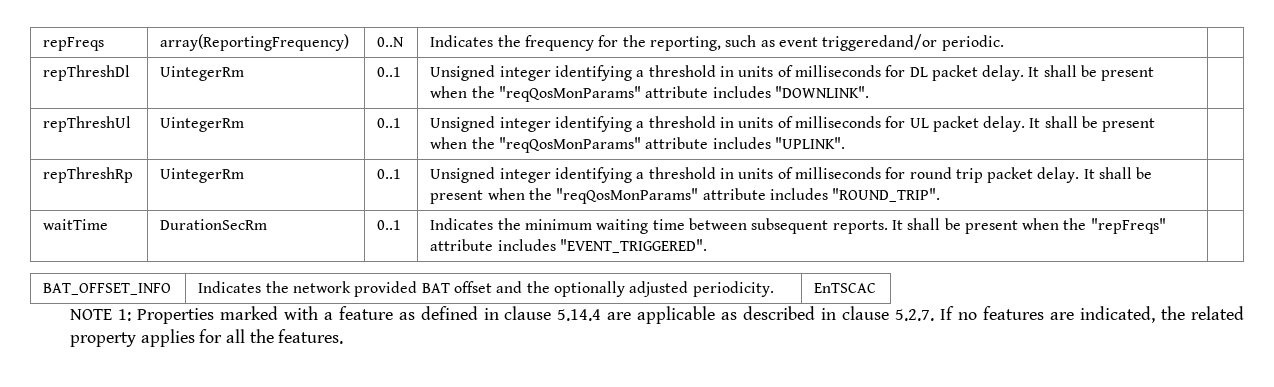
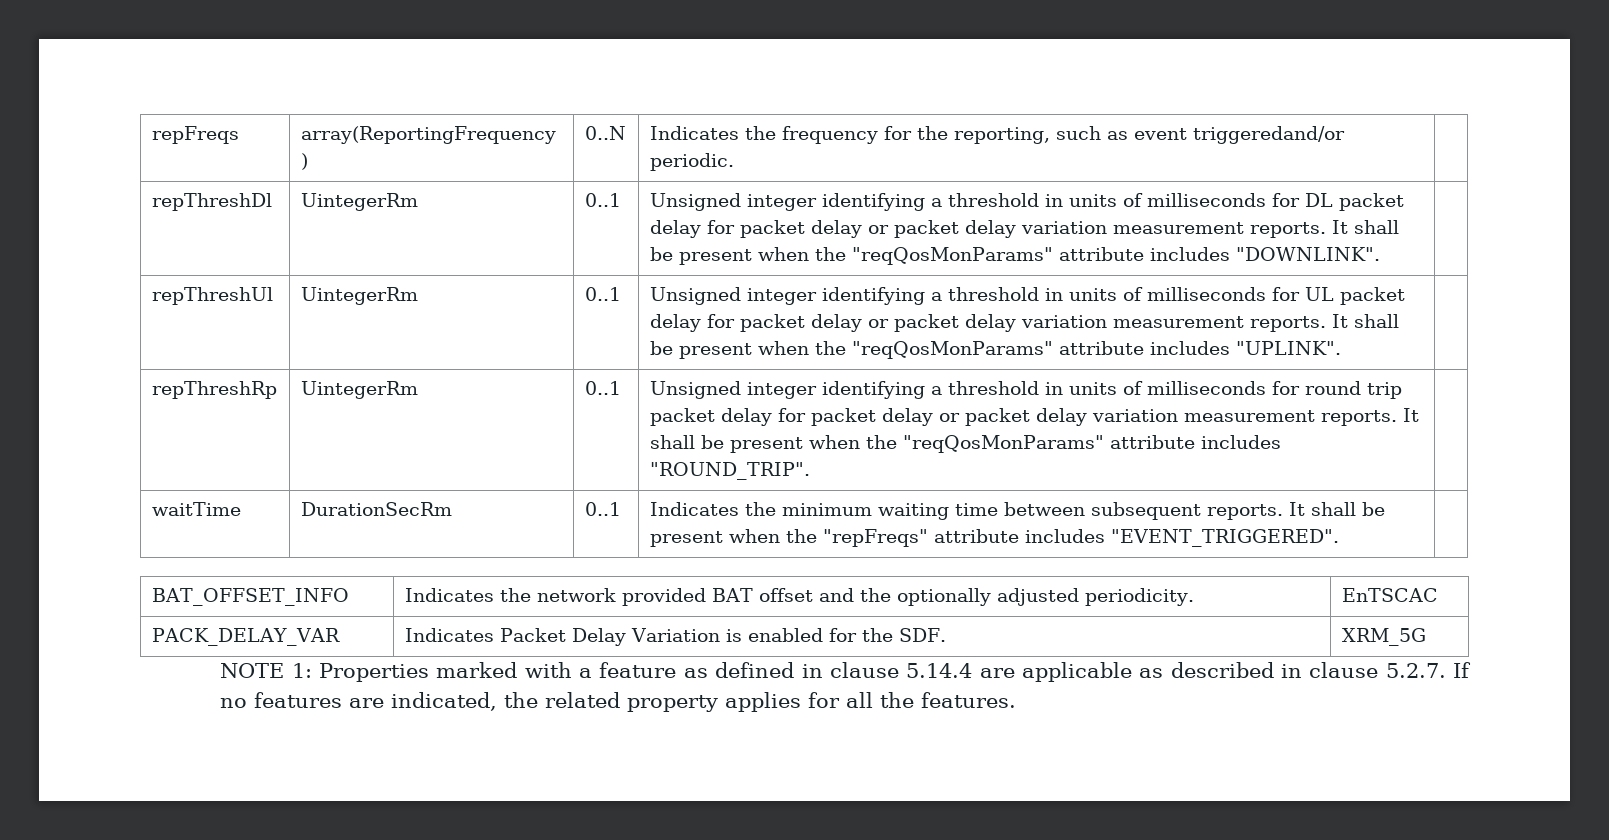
[982,65,1025,81] delay. -> [649,220,1326,238] delay for packet delay or packet delay variation measurement reports.
[983,116,1026,132] delay. -> [649,314,1326,332] delay for packet delay or packet delay variation measurement reports.
[1037,167,1080,183] delay. -> [720,408,1397,426] delay for packet delay or packet delay variation measurement reports.
(877, 288) none -> [151,628,340,646] [404,628,946,646] [1341,628,1426,646] // PACK_DELAY_VAR | Indicates Packet Delay Variation is enabled for the SDF. | XRM_5G

